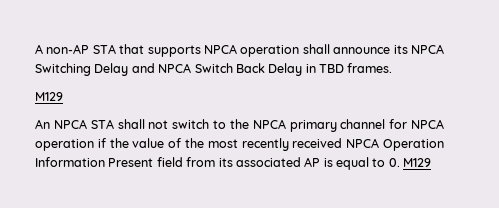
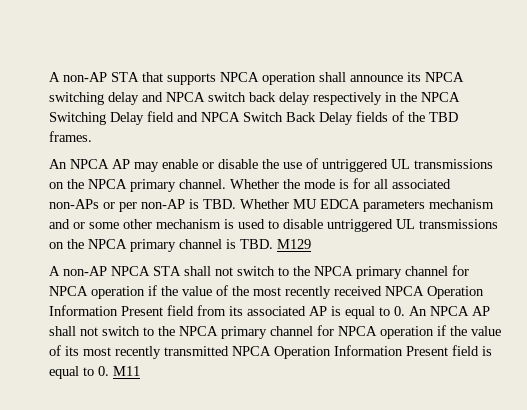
(444, 49) none -> [49,92,460,105] switching delay and NPCA switch back delay respectively in the NPCA
(129, 69) none -> [147,111,174,122] field
[305,64,316,73] in -> [356,111,425,122] fields of the
(393, 68) none -> [49,158,493,172] [49,178,451,192] [49,199,494,212] [49,219,498,232] [49,239,273,252] An NPCA AP may enable or disable the use of untriggered UL transmissions on the NPCA primary channel. Whether the mode is for all associated non-APs or per non-AP is TBD. Whether MU EDCA parameters mechanism and or some other mechanism is used to disable untriggered UL transmissions on the NPCA primary channel is TBD.
[35,119,50,129] An -> [49,266,107,276] A non-AP
[403,158,432,167] M129 -> [409,306,490,316] [49,325,501,339] [49,345,492,359] [49,366,140,379] An NPCA AP shall not switch to the NPCA primary channel for NPCA operation if the value of its most recently transmitted NPCA Operation Information Present field is equal to 0. M11

